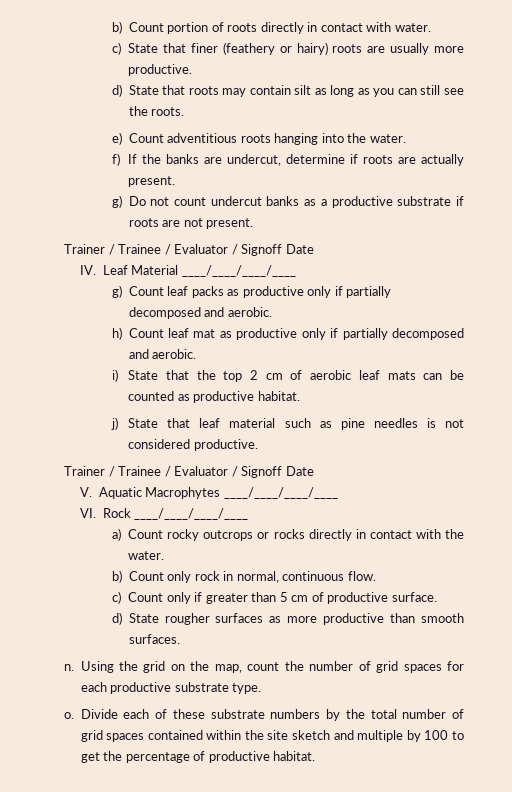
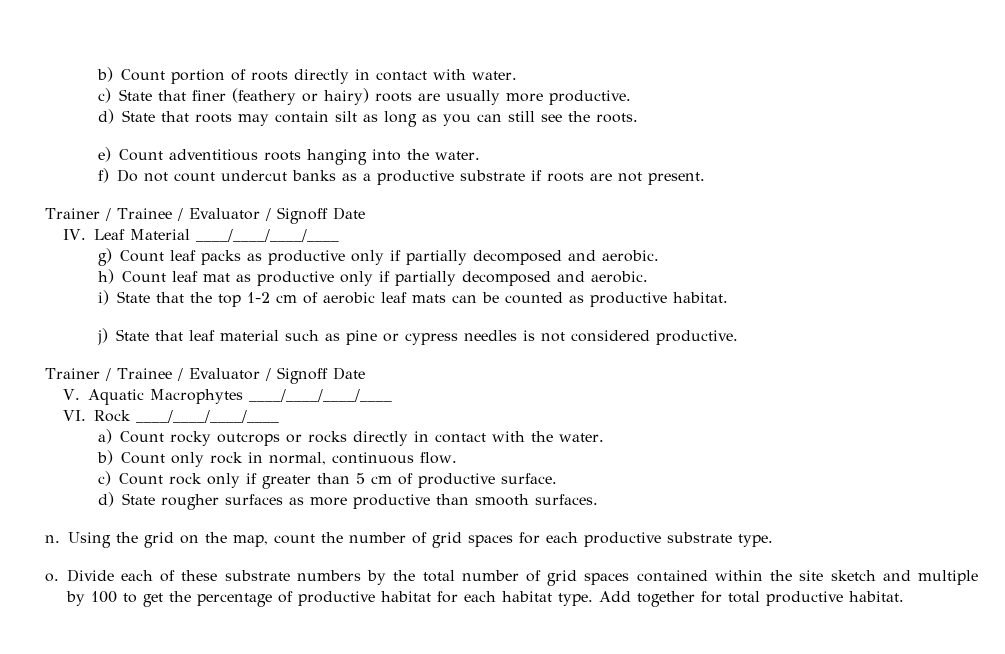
[128,154,464,166] [128,176,176,187] [112,195,123,208] If the banks are undercut, determine if roots are actually present. // g) -> (110, 175) none
[249,370,258,380] 2 -> [247,292,271,303] 1-2
(365, 424) none -> [383,333,459,345] or cypress
(164, 597) none -> [169,473,203,485] rock
(270, 757) none -> [380,591,843,607] habitat for each habitat type. Add together for total productive

